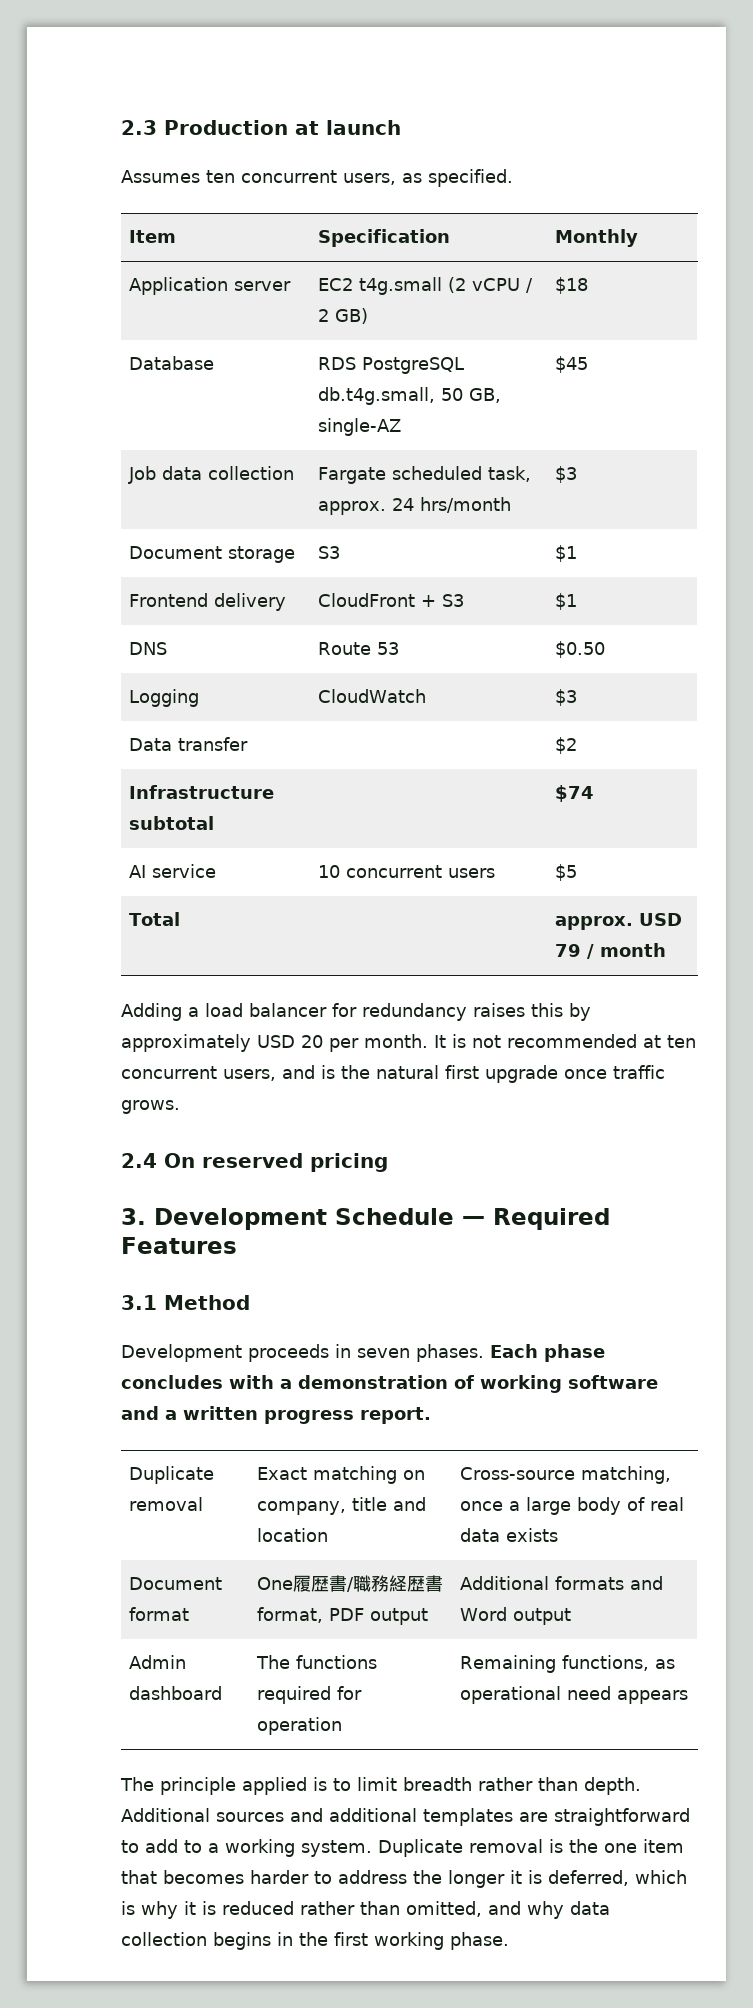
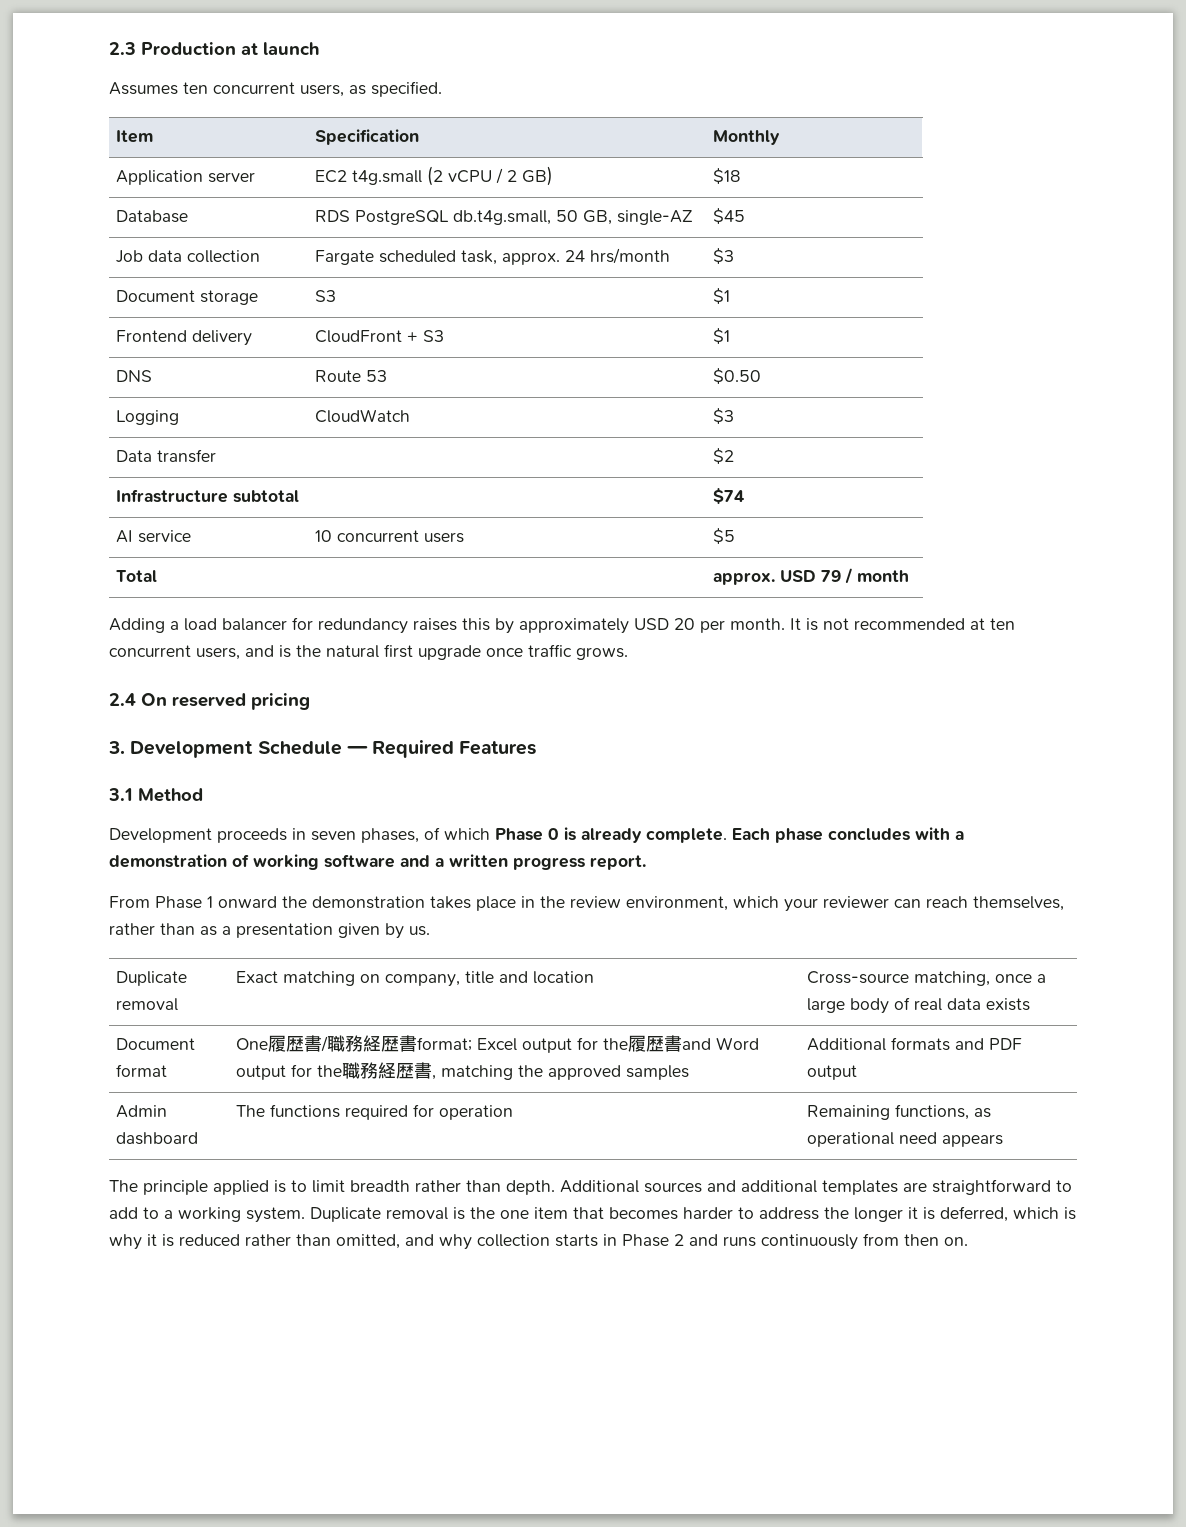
[416,1344,484,1362] phases. -> [361,827,727,843] phases, of which Phase 0 is already complete.
(431, 1415) none -> [109,896,1064,912] [109,923,430,939] // From Phase 1 onward the demonstration takes place in the review environment, which your reviewer can reach themselves, rather than as a presentation given by us.
[257,1607,429,1625] format, PDF output -> [417,1035,760,1053] [236,1062,690,1080] format; Excel output for the履歴書and Word output for the職務経歴書, matching the approved samples
[460,1607,508,1621] Word -> [989,1038,1023,1050] PDF
[570,1901,610,1915] [121,1932,509,1950] data collection begins in the first working phase. -> [477,1233,968,1250] collection starts in Phase 2 and runs continuously from then on.

